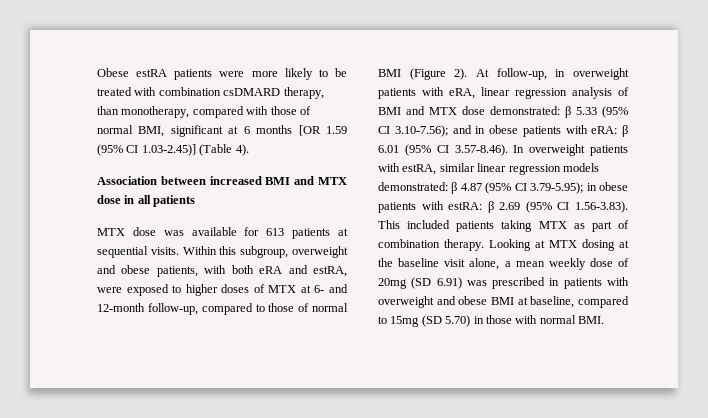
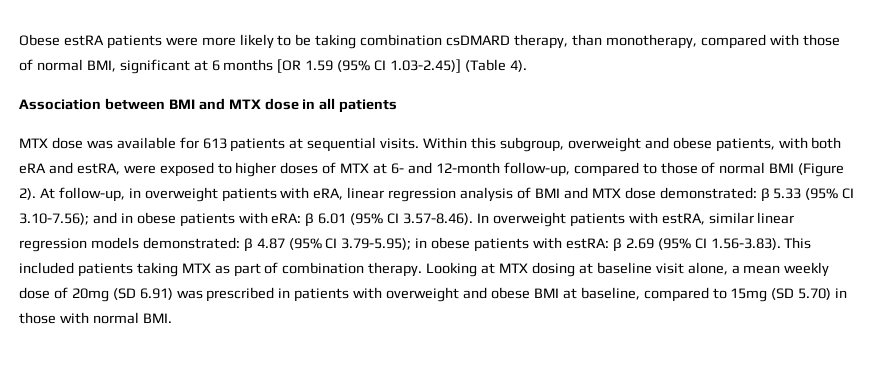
[97,87,157,96] treated with -> [315,34,357,49] taking
[209,176,262,185] increased -> (165, 104) none
[378,258,393,267] the -> (593, 268) none

